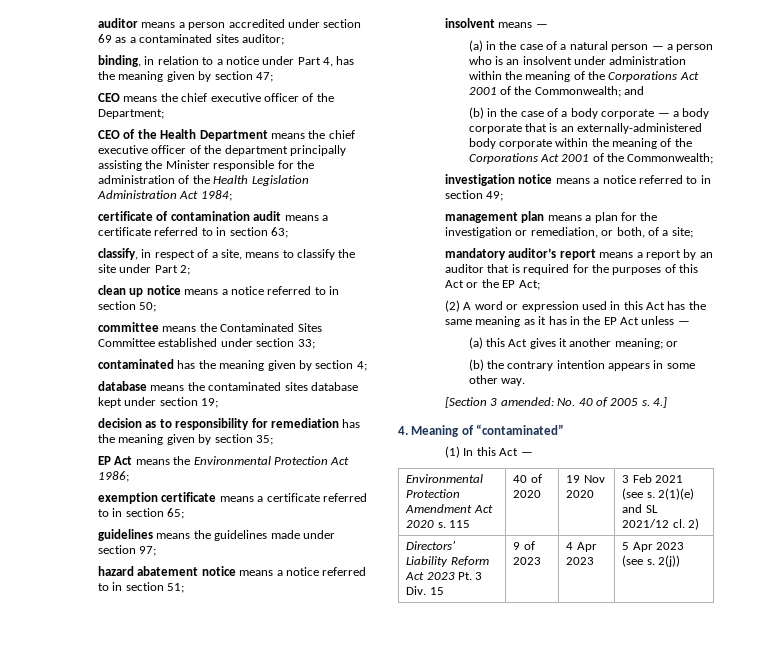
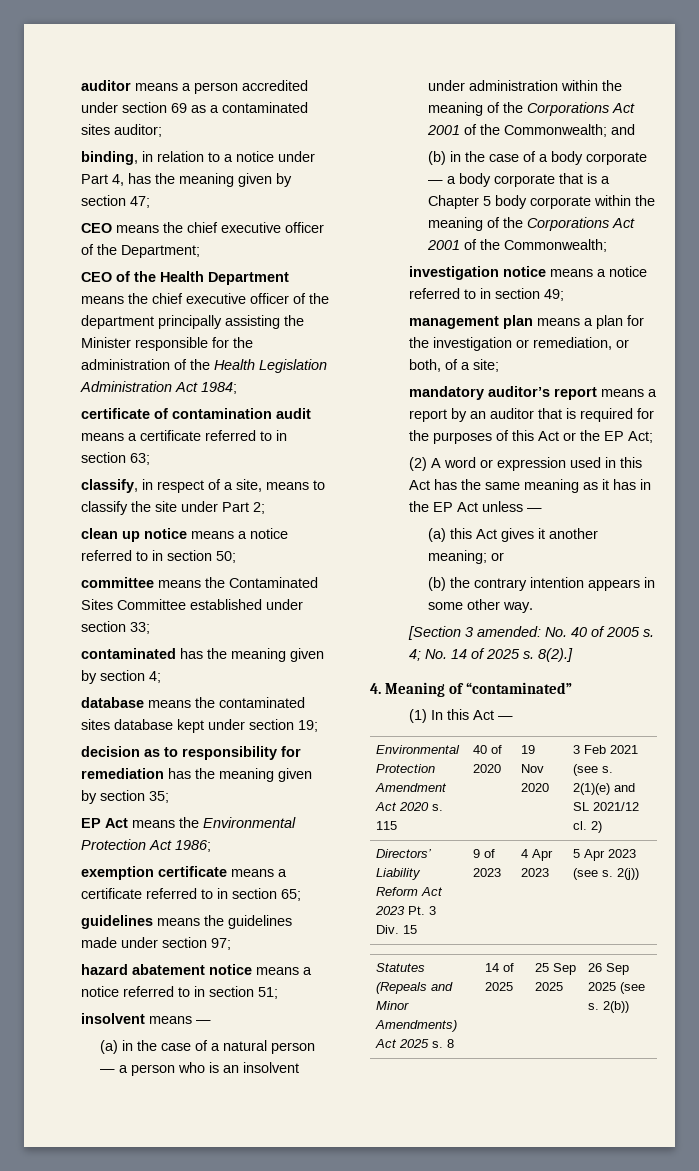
[560,123,703,134] an externally-administered -> [600,176,610,184] [427,195,491,209] a Chapter 5
[653,397,668,408] 4.] -> [408,648,573,662] 4; No. 14 of 2025 s. 8(2).]
(680, 561) none -> [376,963,426,972] [376,982,454,994] [376,1001,410,1010] [375,1020,458,1032] [375,1039,455,1048] [485,963,515,972] [485,982,514,991] [535,963,577,975] [535,982,564,991] [588,963,630,975] [588,982,646,994] [588,1001,630,1013] // Statutes (Repeals and Minor Amendments) Act 2025 s. 8 | 14 of 2025 | 25 Sep 2025 | 26 Sep 2025 (see s. 2(b))

